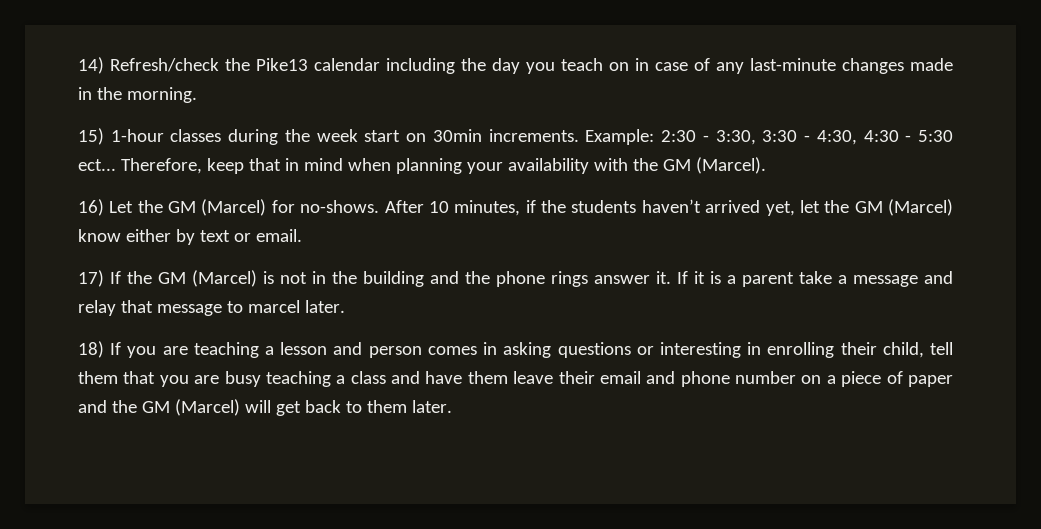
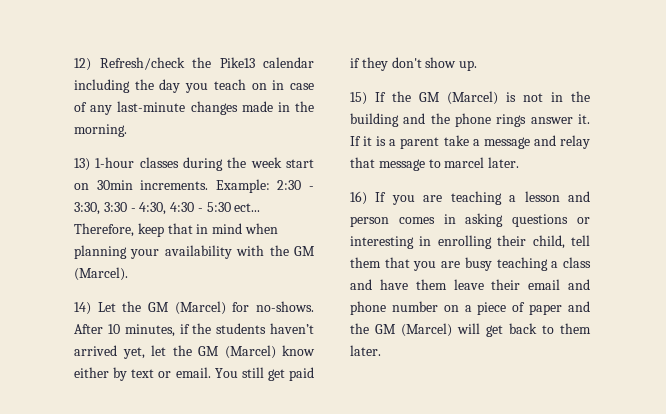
[78,57,104,74] 14) -> [74,58,91,71] 12)
[78,128,104,145] 15) -> [74,158,90,171] 13)
[78,199,104,216] 16) -> [74,302,91,315] 14)
[78,270,104,287] // 17) -> [214,367,314,381] [350,57,478,71] [350,92,367,105] You still get paid if they don't show up. // 15)
[78,341,104,358] 18) -> [350,191,367,205] 16)

